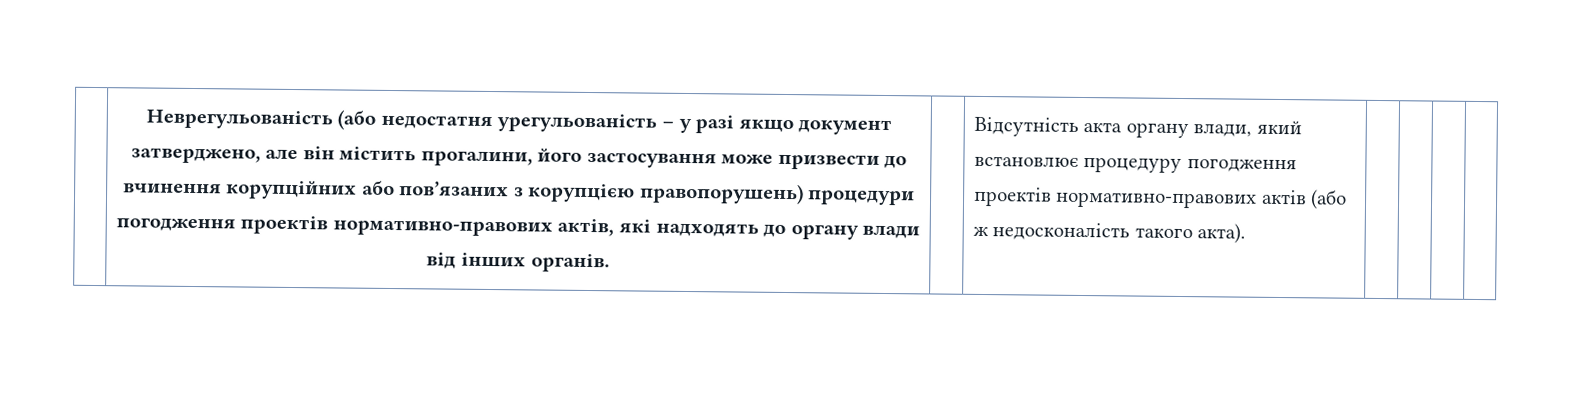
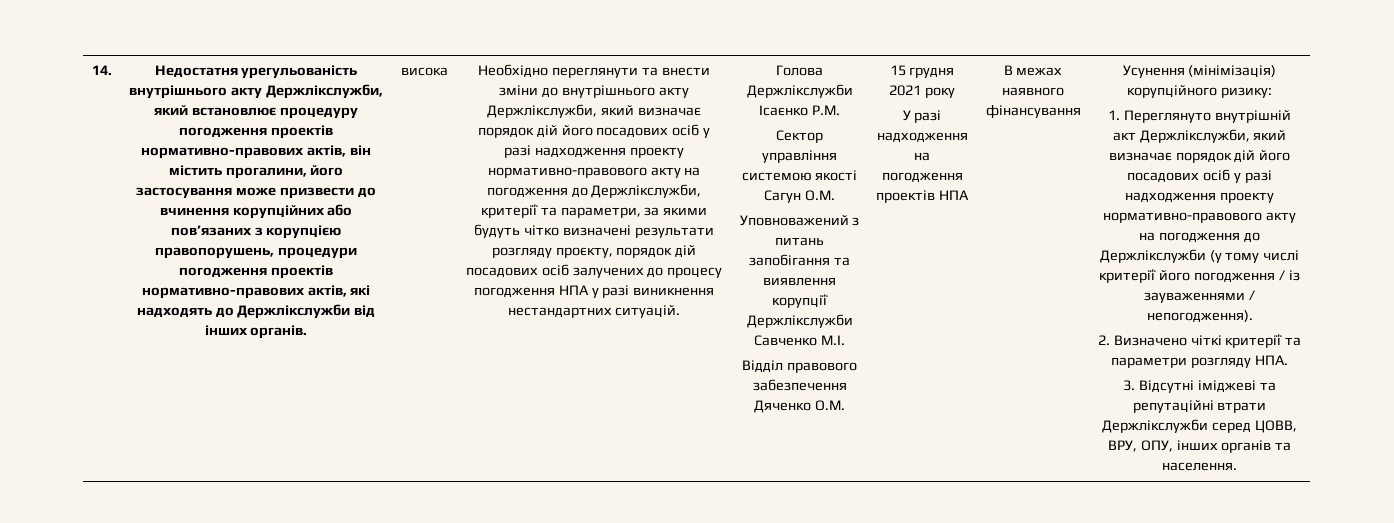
[145,109,893,136] [130,147,299,164] | Неврегульованість (або недостатня урегульованість – у разі якщо документ затверджено, але -> [92,65,112,75] [154,65,358,79] [129,84,383,99] [154,105,358,119] [179,125,333,139] [141,145,346,159] 14. | Недостатня урегульованість внутрішнього акту Держлікслужби, який встановлює процедуру погодження проектів нормативно-правових актів,
[638,182,804,205] правопорушень) -> [155,247,275,259] правопорушень,
[790,224,921,240] органу влади -> [237,304,351,319] Держлікслужби
[973,116,1302,139] [973,155,1297,174] [972,186,1348,210] [972,222,1247,244] | Відсутність акта органу влади, який встановлює процедуру погодження проектів нормативно-правових актів (або ж недосконалість такого акта). | | | | -> [400,67,448,76] [478,64,710,78] [499,85,689,98] [487,104,701,118] [477,124,711,138] [504,145,684,158] [487,167,701,178] [486,184,702,198] [480,204,708,218] [474,224,714,238] [491,245,697,258] [465,264,723,278] [473,285,715,298] [507,305,681,318] [776,65,824,76] [746,84,853,98] [759,105,840,116] [776,130,824,143] [762,150,838,163] [741,170,858,181] [764,190,835,203] [739,215,860,226] [775,237,825,246] [749,254,850,266] [763,277,837,286] [772,294,829,308] [746,314,853,328] [754,335,845,346] [742,360,857,373] [752,379,847,391] [754,400,845,413] [889,65,955,78] [889,85,955,98] [902,110,942,123] [876,132,968,142] [914,152,931,161] [881,172,963,182] [876,190,969,203] [1003,65,1063,76] [1002,87,1064,96] [985,104,1081,118] [1122,65,1277,78] [1127,85,1272,98] [1108,110,1291,123] [1112,129,1287,143] [1108,150,1291,163] [1127,169,1272,183] [1125,192,1274,203] [1103,212,1296,223] [1139,232,1260,242] [1099,249,1300,263] [1099,269,1300,283] [1144,290,1255,303] [1146,310,1253,322] [1097,334,1302,348] [1111,355,1288,368] [1123,380,1276,393] [1132,400,1267,413] [1102,419,1297,433] [1107,440,1292,453] [1162,462,1237,471] висока | Необхідно переглянути та внести зміни до внутрішнього акту Держлікслужби, який визначає порядок дій його посадових осіб у разі надходження проекту нормативно-правового акту на погодження до Держлікслужби, критерії та параметри, за якими будуть чітко визначені результати розгляду проєкту, порядок дій посадових осіб залучених до процесу погодження НПА у разі виникнення нестандартних ситуацій. | Голова Держлікслужби Ісаєнко Р.М. // Сектор управління системою якості Сагун О.М. // Уповноважений з питань запобігання та виявлення корупції Держлікслужби Савченко М.І. // Відділ правового забезпечення Дяченко О.М. | 15 грудня 2021 року // У разі надходження на погодження проектів НПА | В межах наявного фінансування | Усунення (мінімізація) корупційного ризику: // 1. Переглянуто внутрішній акт Держлікслужби, який визначає порядок дій його посадових осіб у разі надходження проекту нормативно-правового акту на погодження до Держлікслужби (у тому числі критерії його погодження / із зауваженнями / непогодження). // 2. Визначено чіткі критерії та параметри розгляду НПА. // 3. Відсутні іміджеві та репутаційні втрати Держлікслужби серед ЦОВВ, ВРУ, ОПУ, інших органів та населення.

